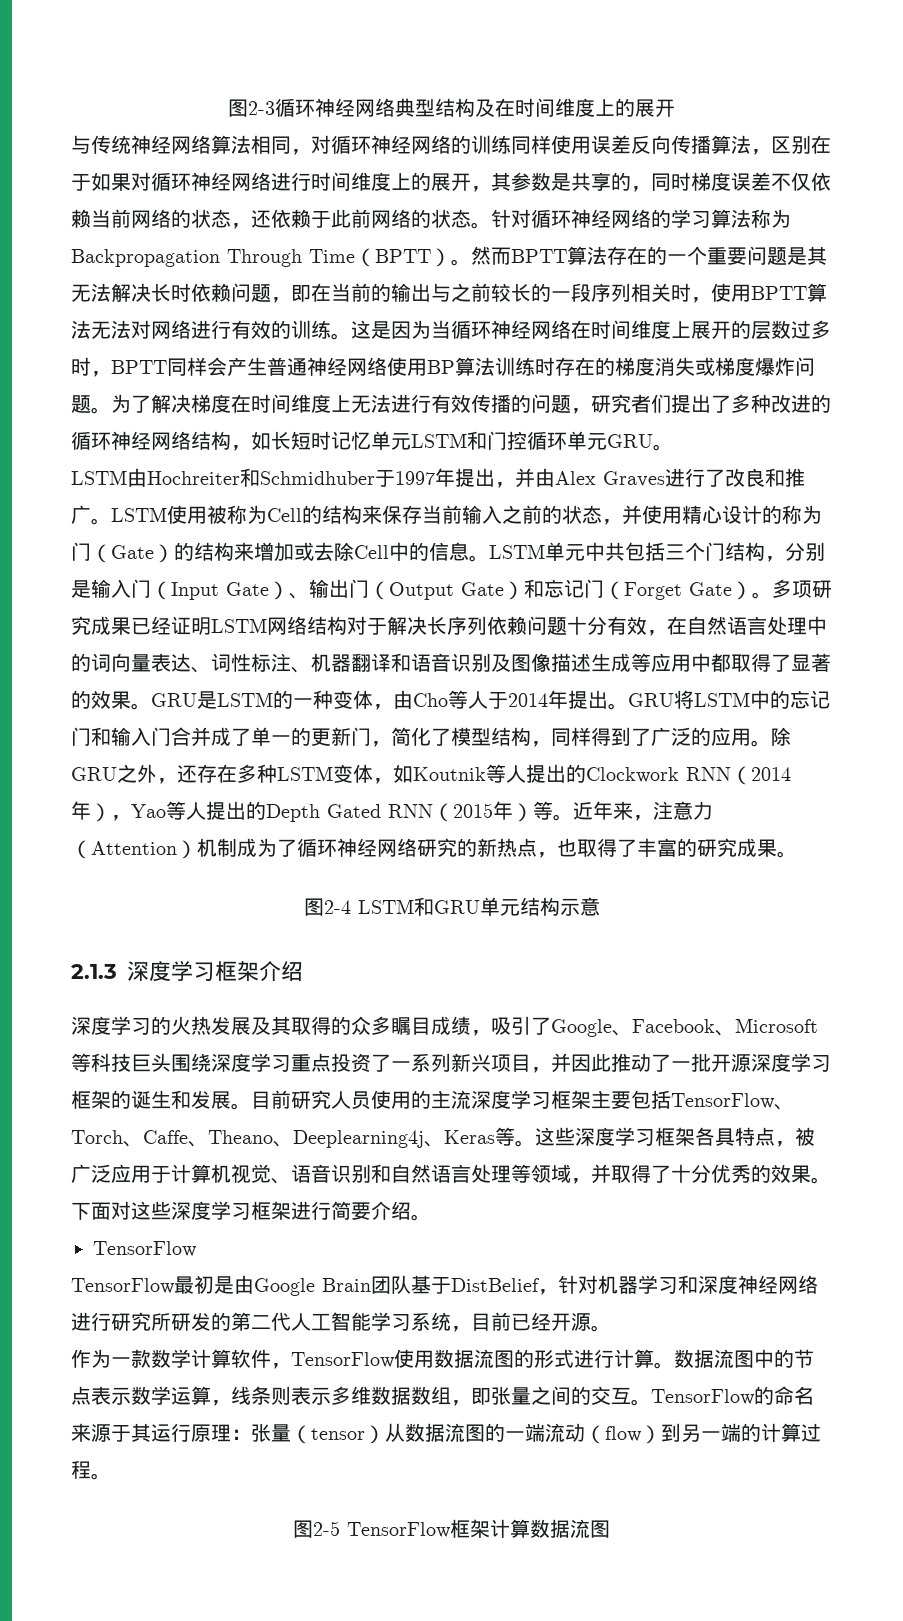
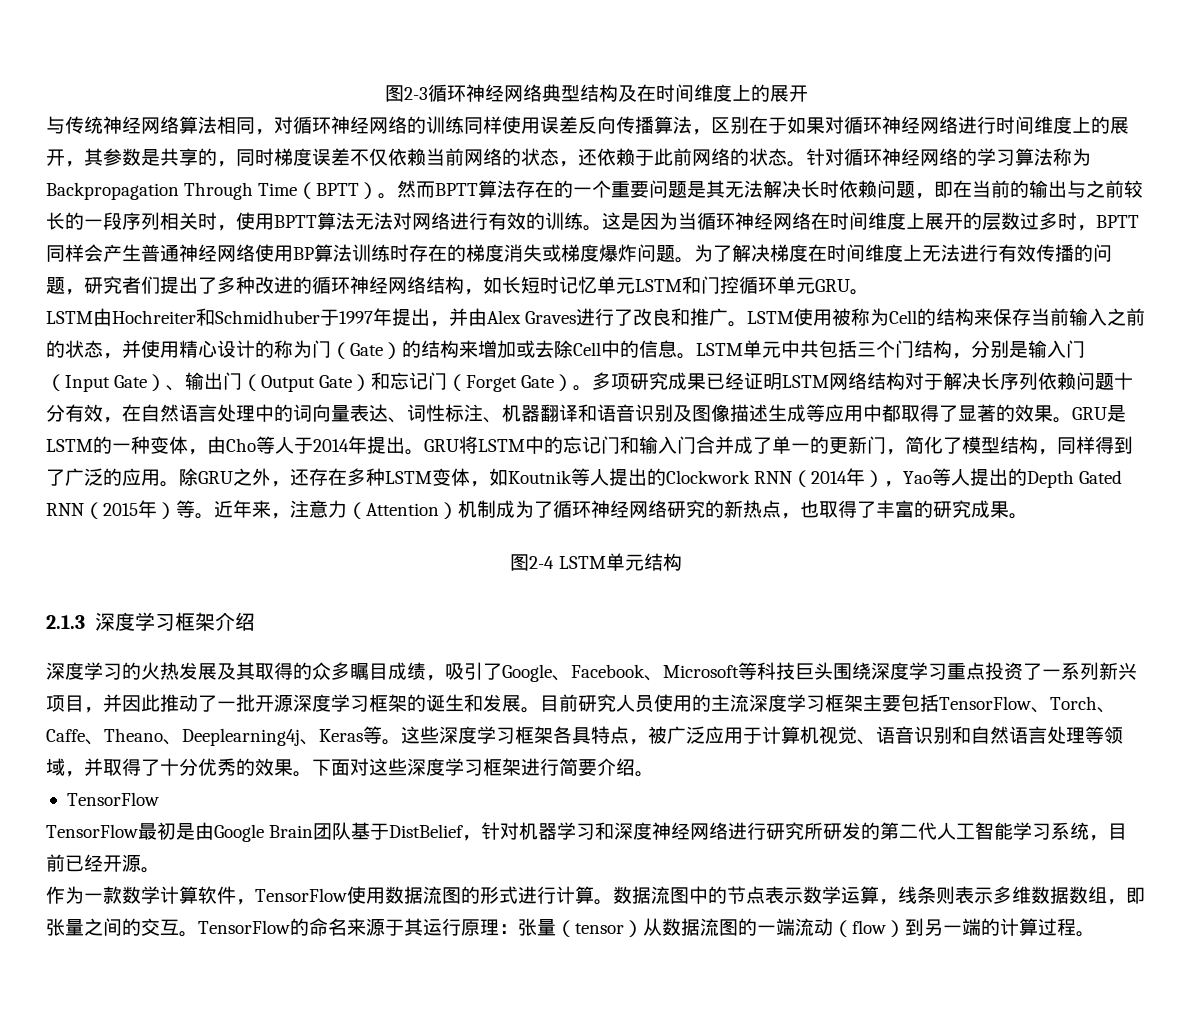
[413,897,480,916] 和GRU -> (606, 562) none
[559,897,600,916] 示意 -> (682, 562) none
[293,1519,610,1538] // 图2-5 TensorFlow框架计算数据流图 -> (1095, 934) none

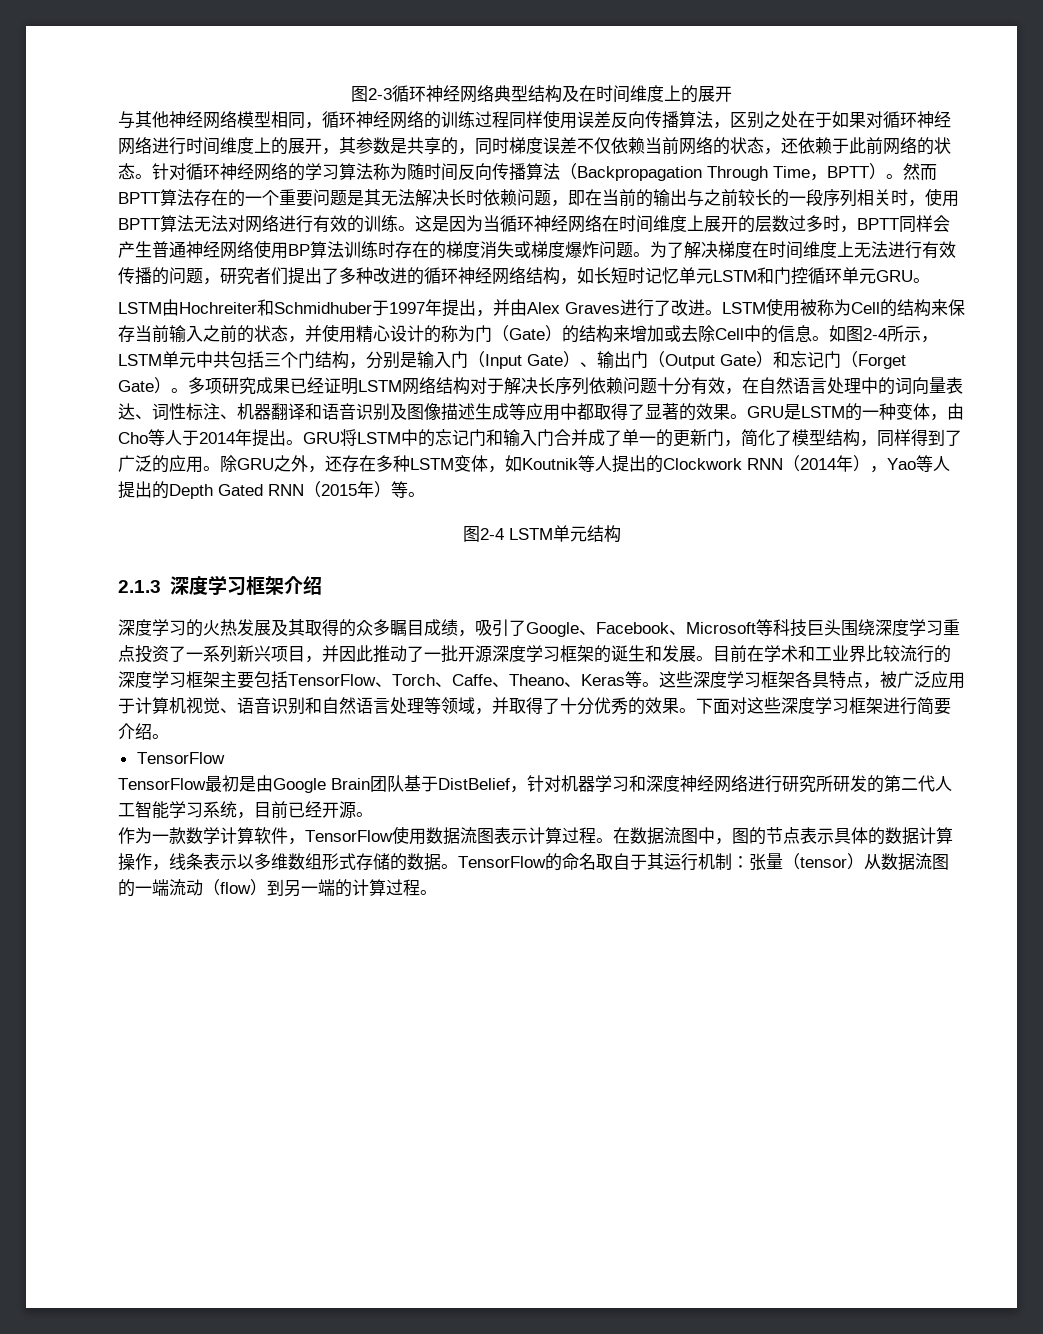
[65,116,293,135] 传统神经网络算法相同，对 -> [135,111,322,129] 其他神经网络模型相同，
(464, 125) none -> [475,111,509,128] 过程
(749, 125) none -> [764,111,798,128] 之处
(1091, 157) none -> [407,163,577,181] 随时间反向传播算法（
[297,182,317,199] （ -> [810,174,827,181] ，
[652,308,729,326] 良和推广 -> [688,299,705,316] 进
(696, 356) none -> [829,325,938,343] 如图2-4所示，
[214,500,1028,519] 近年来，注意力（Attention）机制成为了循环神经网络研究的新热点，也取得了丰富的研究成果。 -> (425, 494) none
[578,694,749,712] 研究人员使用的主流 -> [747,645,951,663] 在学术和工业界比较流行的
[182,728,319,746] Deeplearning4j、 -> (581, 684) none
[461,886,613,905] 的形式进行计算。 -> [494,827,630,844] 表示计算过程。在
(708, 895) none -> [715,828,749,845] ，图
[803,886,1145,905] [46,918,179,936] 数学运算，线条则表示多维数据数组，即张量之间的交互 -> [834,827,953,845] [118,853,441,871] 具体的数据计算操作，线条表示以多维数组形式存储的数据
[347,918,385,936] 来源 -> [596,853,630,870] 取自
[461,919,499,936] 原理 -> [698,853,732,870] 机制

